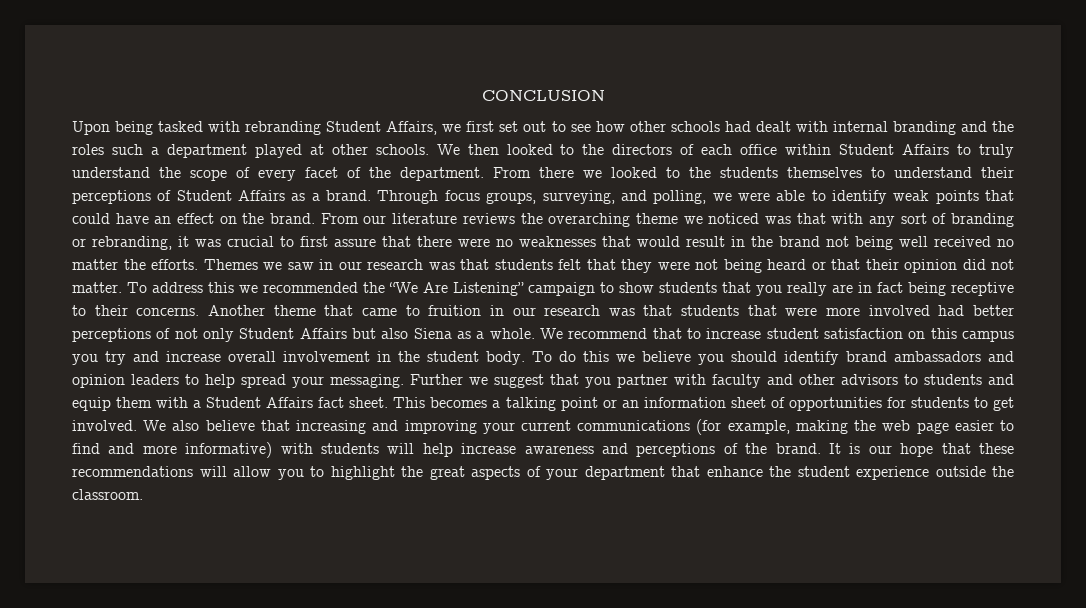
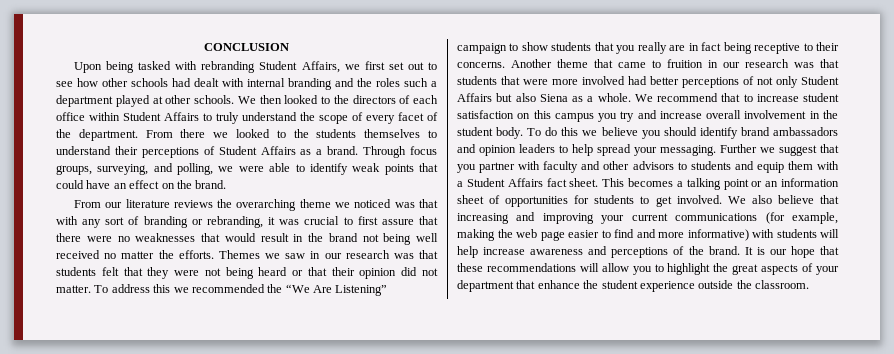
(316, 218) none -> (227, 184) //

